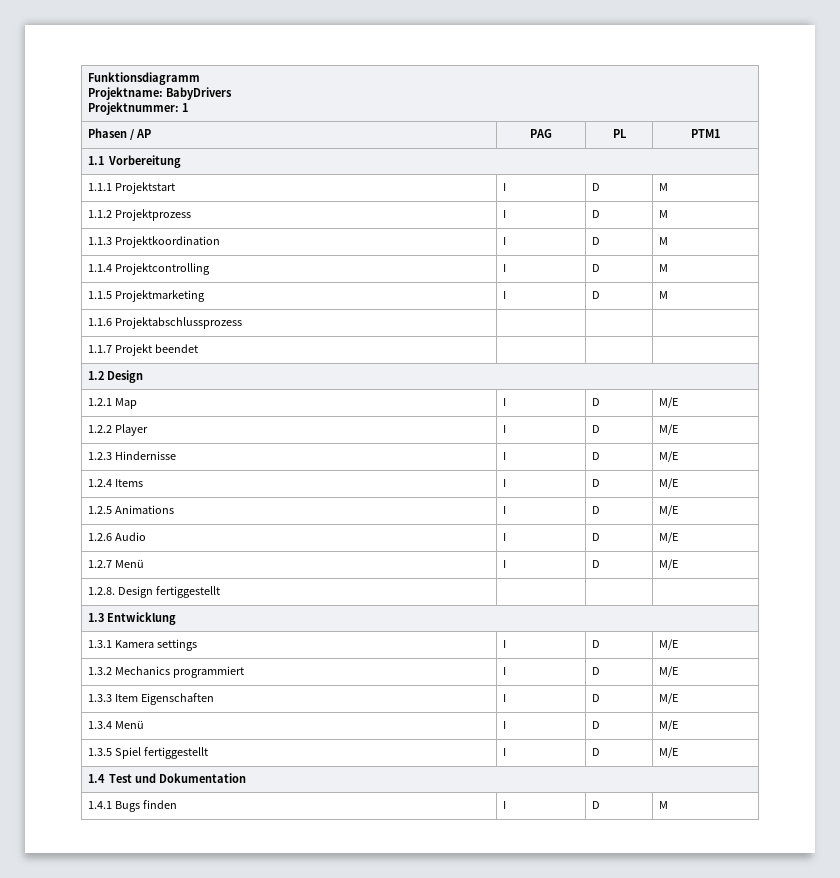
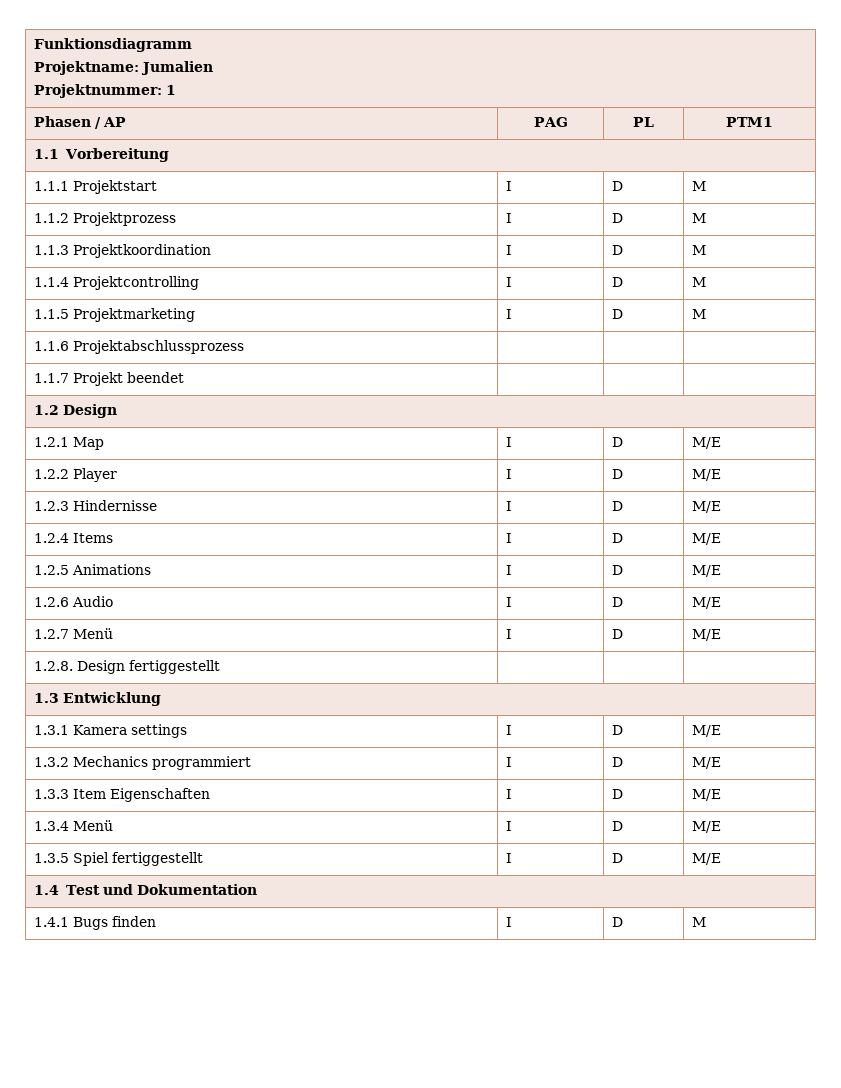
[165,87,232,100] BabyDrivers -> [141,61,214,75] Jumalien

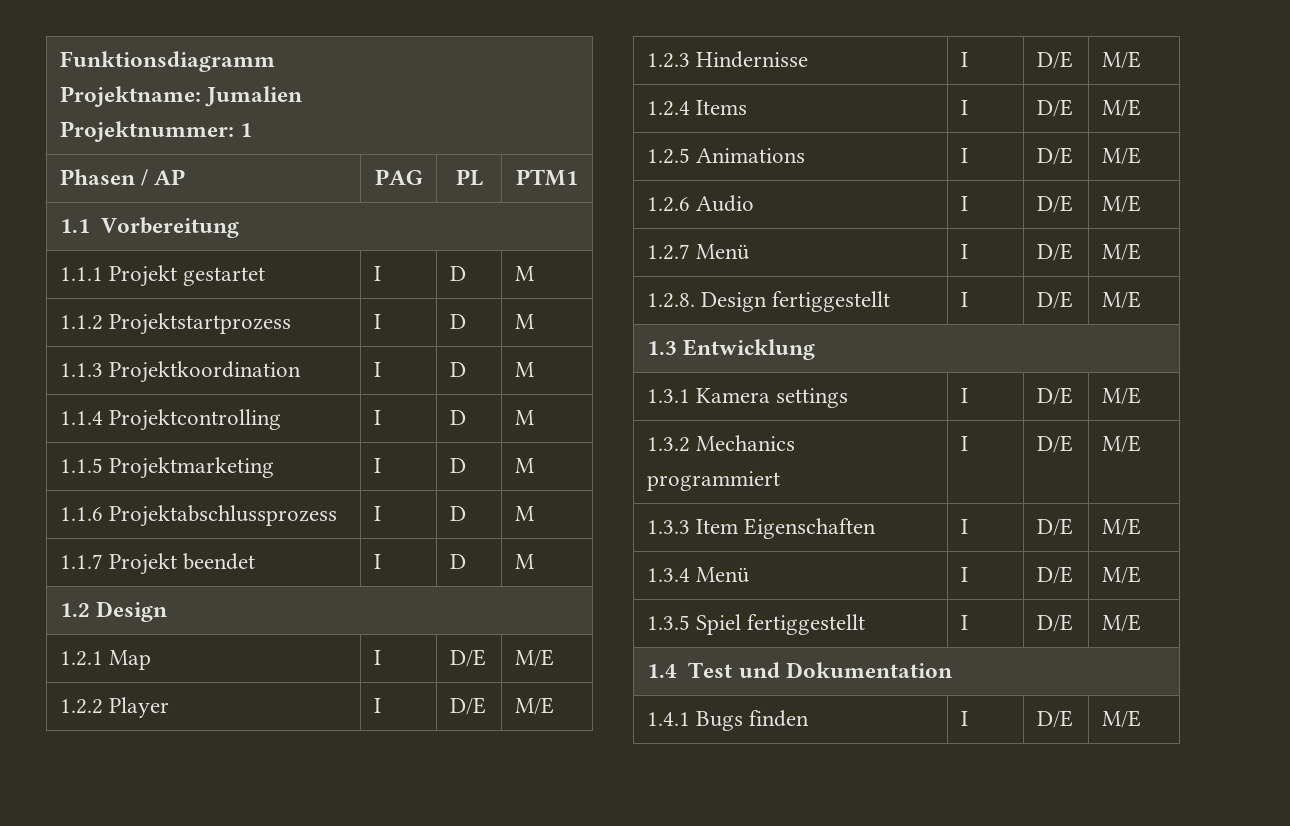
[73,180,158,194] Projektstart -> [109,265,266,287] Projekt gestartet
[73,212,177,226] Projektprozess -> [109,313,292,335] Projektstartprozess
(245, 347) | | -> [373,506,381,521] [449,506,466,521] [514,506,534,521] I | D | M
(185, 377) | | -> [373,554,381,569] [449,554,466,569] [514,554,534,569] I | D | M
[612,437,624,447] D -> [449,649,486,667] D/E
[612,469,624,479] D -> [449,697,486,715] D/E
[612,501,624,511] D -> [1036,51,1073,69] D/E
[612,533,624,543] D -> [1036,99,1073,117] D/E
[612,565,624,575] D -> [1036,147,1073,165] D/E
[612,597,624,607] D -> [1036,195,1073,213] D/E
[612,629,624,639] D -> [1036,243,1073,261] D/E
(221, 667) | | -> [960,292,968,307] [1036,291,1073,309] [1101,291,1141,309] I | D/E | M/E
[612,725,624,735] D -> [1036,387,1073,405] D/E
[612,757,624,767] D -> [1036,435,1073,453] D/E
[612,789,624,799] D -> [1036,518,1073,536] D/E
[612,821,624,831] D -> [1036,566,1073,584] D/E
[612,853,624,863] D -> [1036,614,1073,632] D/E
[612,917,624,927] [692,917,707,927] D | M -> [1036,710,1073,728] [1101,710,1141,728] D/E | M/E

